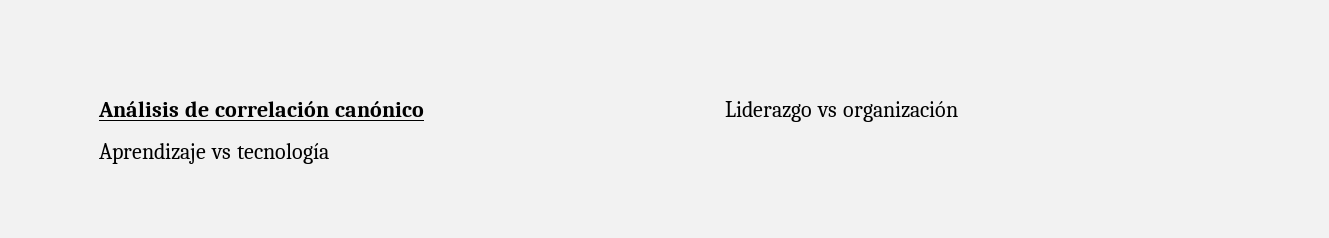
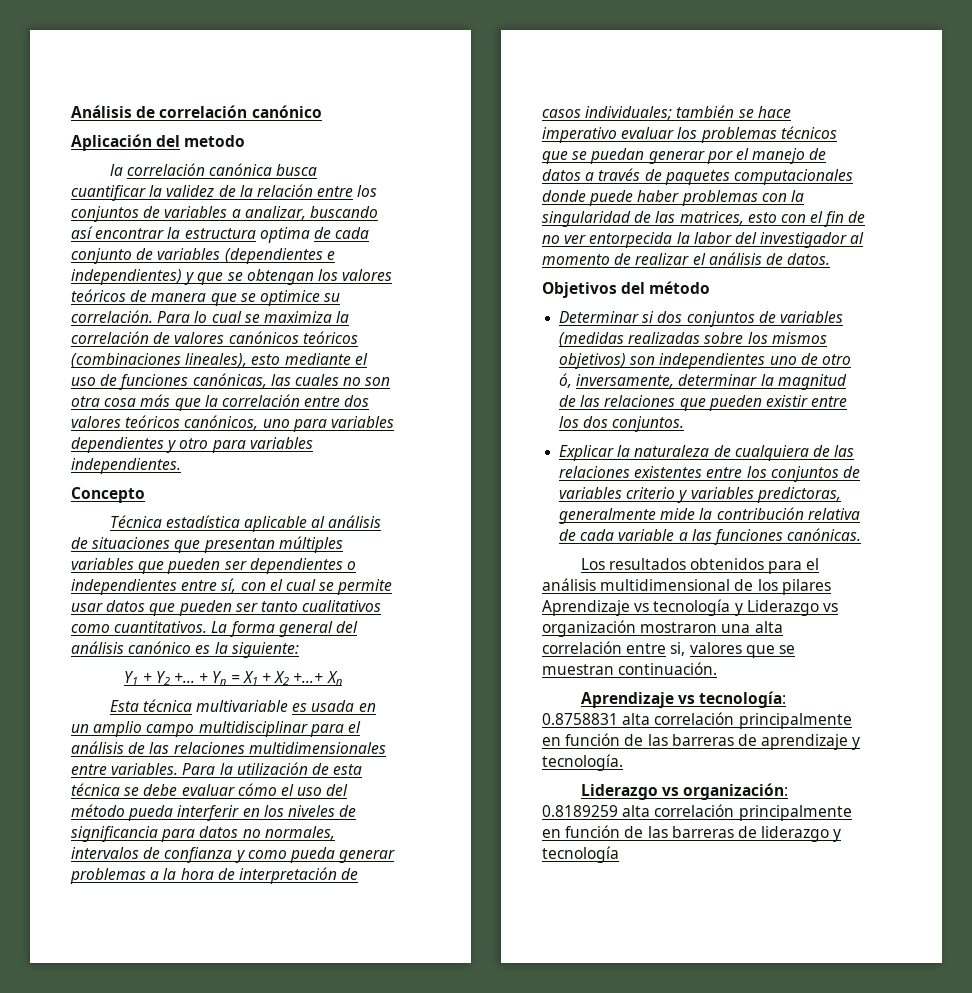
[99,143,329,164] [725,101,958,122] Aprendizaje vs tecnología // Liderazgo vs organización -> [71,134,246,151] [109,163,318,176] [71,184,378,201] [71,206,378,222] [71,226,370,243] [71,248,335,264] [71,269,393,285] [71,289,341,306] [71,310,350,323] [71,331,358,344] [71,353,368,368] [71,373,391,390] [71,394,370,411] [71,415,394,432] [71,437,313,453] [71,458,181,474] [71,487,145,503] [109,515,382,532] [71,536,343,553] [71,558,356,574] [71,578,393,595] [71,600,382,616] [71,621,358,637] [71,641,299,658] [124,671,342,685] [109,699,376,712] [71,721,361,737] [71,741,386,754] [71,762,363,775] [71,783,349,796] [71,804,357,821] [71,826,335,842] [71,847,396,863] [70,867,359,884] [542,105,791,121] [542,126,837,143] [542,148,827,164] [542,168,853,185] [542,190,804,206] [542,211,866,227] [542,232,865,248] [542,252,831,265] [542,281,711,298] [559,311,843,327] [559,332,827,347] [559,353,851,369] [559,373,847,390] [559,395,848,411] [559,416,685,432] [559,445,855,461] [559,466,860,482] [559,487,841,503] [559,507,860,524] [559,528,862,545] [580,558,820,574] [542,578,831,595] [542,599,838,616] [542,620,783,637] [542,641,795,658] [542,662,718,675] [580,691,787,708] [542,712,852,729] [542,733,861,750] [542,754,623,771] [580,783,789,800] [542,804,852,821] [542,825,842,842] [542,846,619,863] Aplicación del metodo // la correlación canónica busca cuantificar la validez de la relación entre los conjuntos de variables a analizar, buscando así encontrar la estructura optima de cada conjunto de variables (dependientes e independientes) y que se obtengan los valores teóricos de manera que se optimice su correlación. Para lo cual se maximiza la correlación de valores canónicos teóricos (combinaciones lineales), esto mediante el uso de funciones canónicas, las cuales no son otra cosa más que la correlación entre dos valores teóricos canónicos, uno para variables dependientes y otro para variables independientes. // Concepto // Técnica estadística aplicable al análisis de situaciones que presentan múltiples variables que pueden ser dependientes o independientes entre sí, con el cual se permite usar datos que pueden ser tanto cualitativos como cuantitativos. La forma general del análisis canónico es la siguiente: // Y1 + Y2 +… + Yn = X1 + X2 +…+ Xn // Esta técnica multivariable es usada en un amplio campo multidisciplinar para el análisis de las relaciones multidimensionales entre variables. Para la utilización de esta técnica se debe evaluar cómo el uso del método pueda interferir en los niveles de significancia para datos no normales, intervalos de confianza y como pueda generar problemas a la hora de interpretación de casos individuales; también se hace imperativo evaluar los problemas técnicos que se puedan generar por el manejo de datos a través de paquetes computacionales donde puede haber problemas con la singularidad de las matrices, esto con el fin de no ver entorpecida la labor del investigador al momento de realizar el análisis de datos. // Objetivos del método // Determinar si dos conjuntos de variables (medidas realizadas sobre los mismos objetivos) son independientes uno de otro ó, inversamente, determinar la magnitud de las relaciones que pueden existir entre los dos conjuntos. // Explicar la naturaleza de cualquiera de las relaciones existentes entre los conjuntos de variables criterio y variables predictoras, generalmente mide la contribución relativa de cada variable a las funciones canónicas. // Los resultados obtenidos para el análisis multidimensional de los pilares Aprendizaje vs tecnología y Liderazgo vs organización mostraron una alta correlación entre si, valores que se muestran continuación. // Aprendizaje vs tecnología: 0.8758831 alta correlación principalmente en función de las barreras de aprendizaje y tecnología. // Liderazgo vs organización: 0.8189259 alta correlación principalmente en función de las barreras de liderazgo y tecnología

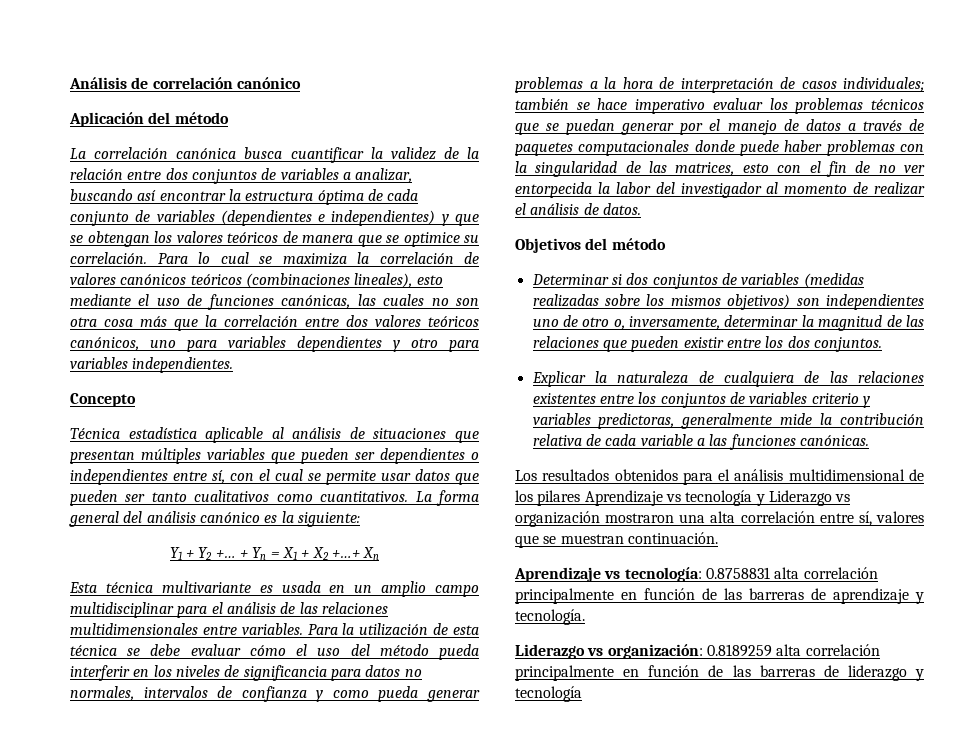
[184,135,246,147] [109,164,123,176] metodo // la -> [174,112,229,124] [70,148,86,159] método // La
[357,185,378,197] los -> [165,168,188,180] dos
[259,227,310,243] optima -> [317,190,364,205] óptima
[196,700,289,712] multivariable -> [161,581,251,593] multivariante
[559,373,573,388] ó, -> [613,319,625,330] o,
[670,642,686,656] si, -> [858,511,872,526] sí,

